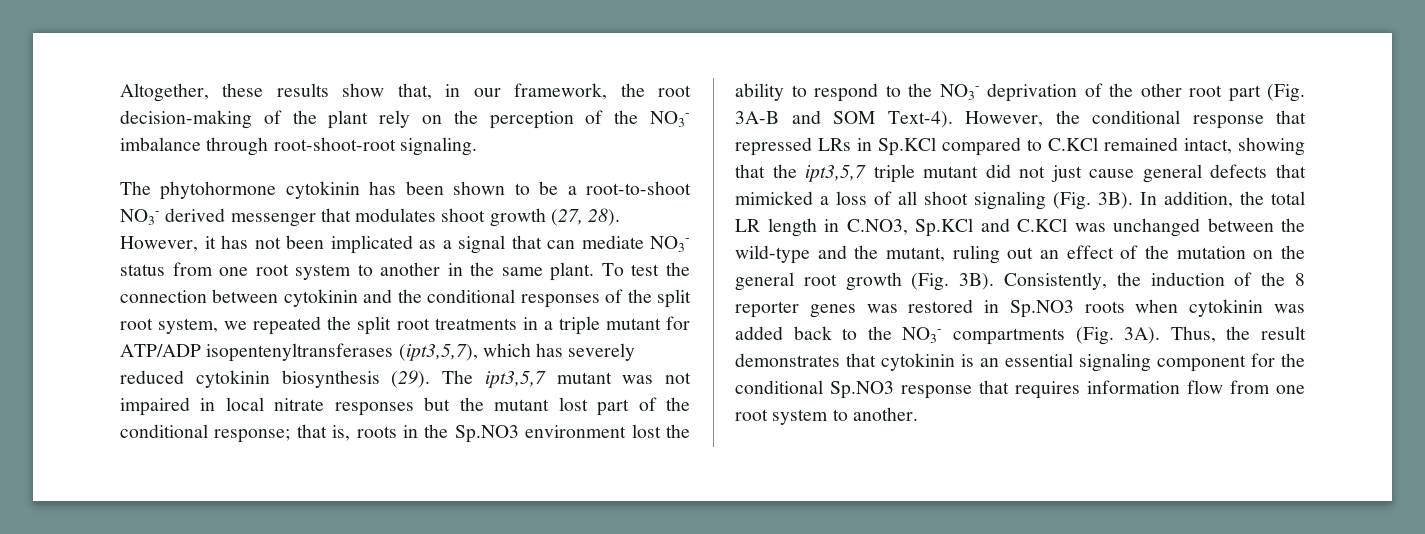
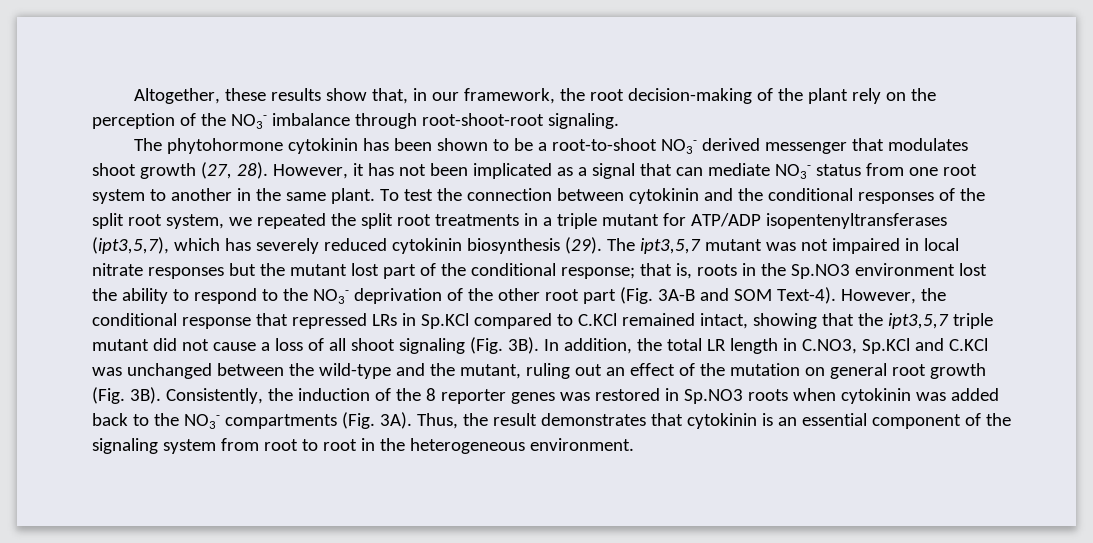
[1050,164,1306,183] [735,191,813,205] just cause general defects that mimicked -> [212,342,256,351] cause
[1281,245,1305,259] the -> (825, 371) none
[1079,353,1305,372] [735,380,1305,399] [735,407,918,425] signaling component for the conditional Sp.NO3 response that requires information flow from one root system to another. -> [871,413,1011,429] [92,438,634,454] component of the signaling system from root to root in the heterogeneous environment.

